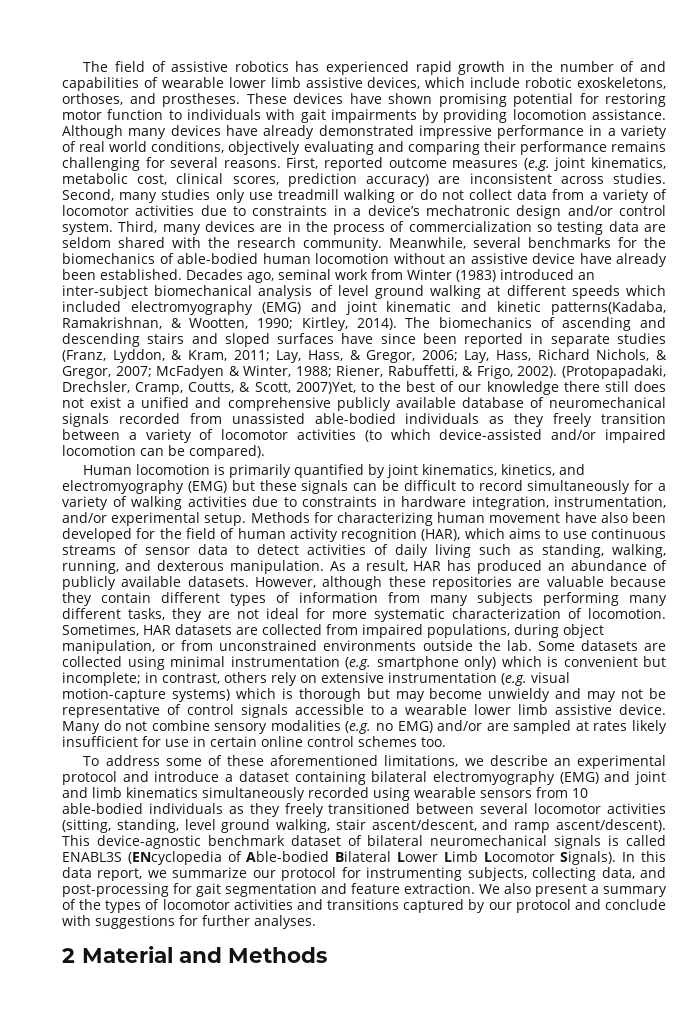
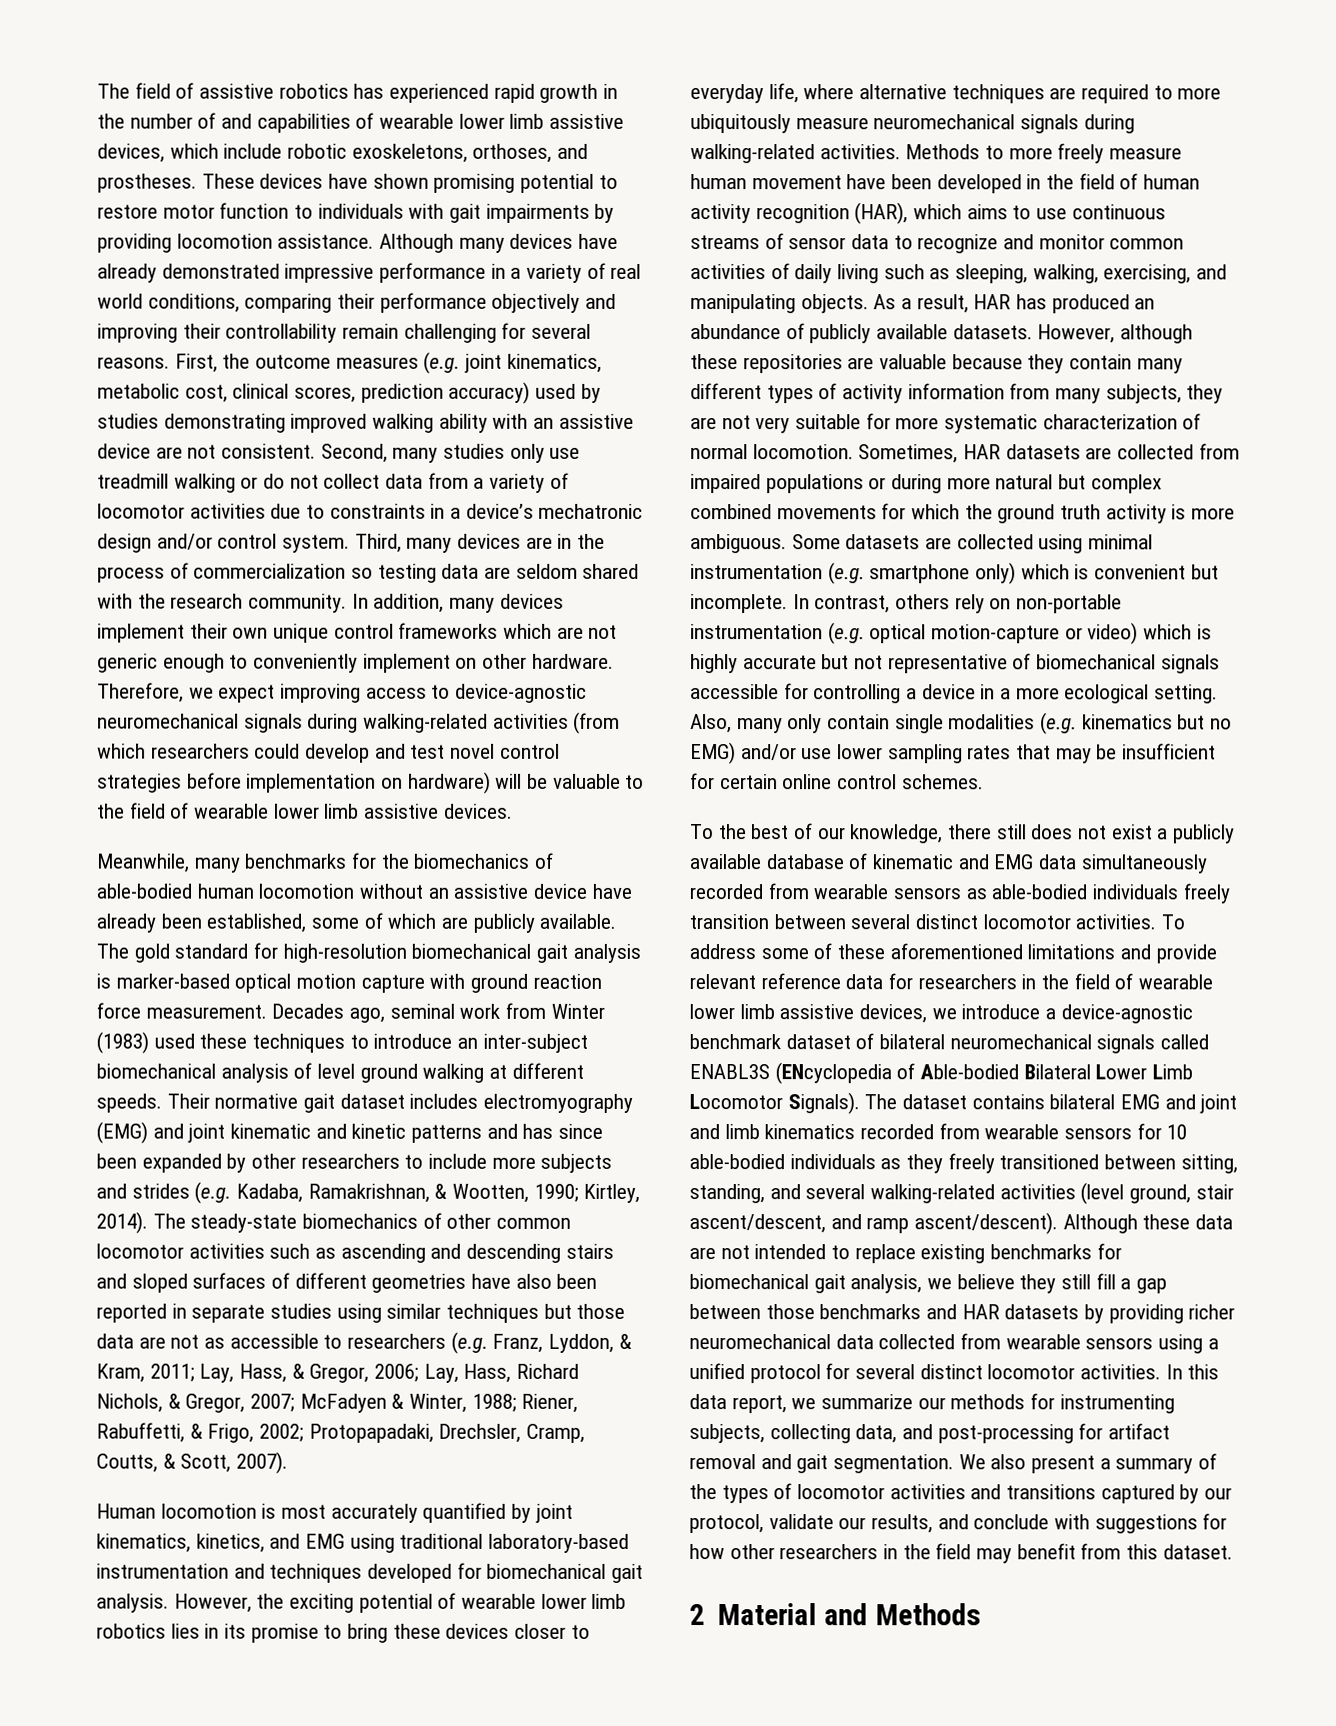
[579,93,666,107] for restoring -> [598,174,618,189] [97,204,158,219] to restore
[228,141,667,155] objectively evaluating and comparing their performance remains -> [244,292,617,313] [97,323,400,343] comparing their performance objectively and improving their controllability remain
[324,157,383,171] reported -> [222,353,251,369] the
[438,173,666,184] are inconsistent across studies. -> [535,383,601,403] [97,413,634,433] [97,443,317,459] used by studies demonstrating improved walking ability with an assistive device are not consistent.
[389,237,521,249] Meanwhile, several -> [351,593,564,613] [97,622,618,643] [97,653,614,673] [97,682,588,703] [97,711,621,734] [97,743,560,763] [97,771,645,794] [97,802,513,819] [96,853,241,873] In addition, many devices implement their own unique control frameworks which are not generic enough to conveniently implement on other hardware. Therefore, we expect improving access to device-agnostic neuromechanical signals during walking-related activities (from which researchers could develop and test novel control strategies before implementation on hardware) will be valuable to the field of wearable lower limb assistive devices. // Meanwhile, many
[100,269,182,280] established. -> [206,912,617,933] [96,942,641,963] [96,973,602,993] [96,1002,267,1019] established, some of which are publicly available. The gold standard for high-resolution biomechanical gait analysis is marker-based optical motion capture with ground reaction force measurement.
[500,269,574,280] introduced -> [153,1033,453,1053] used these techniques to introduce
[571,285,666,299] [62,301,121,312] speeds which included -> [96,1093,479,1113] speeds. Their normative gait dataset includes
[551,301,666,315] patterns(Kadaba, -> [411,1123,604,1143] [96,1153,613,1173] [96,1181,304,1204] patterns and has since been expanded by other researchers to include more subjects and strides (e.g. Kadaba,
[438,317,555,328] biomechanics of -> [190,1212,572,1233] [96,1243,337,1259] steady-state biomechanics of other common locomotor activities such as
[341,333,416,344] have since -> [271,1272,552,1293] of different geometries have also
[62,350,106,362] (Franz, -> [336,1303,626,1323] [96,1331,544,1354] using similar techniques but those data are not as accessible to researchers (e.g. Franz,
[517,365,666,379] 2002). (Protopapadaki, -> [259,1423,434,1443] 2002; Protopapadaki,
[295,381,666,395] [62,397,667,411] [62,413,667,427] [62,429,666,443] [62,445,265,459] 2007)Yet, to the best of our knowledge there still does not exist a unified and comprehensive publicly available database of neuromechanical signals recorded from unassisted able-bodied individuals as they freely transition between a variety of locomotor activities (to which device-assisted and/or impaired locomotion can be compared). -> [236,1451,289,1474] 2007).
[229,464,292,478] primarily -> [281,1503,418,1523] most accurately
[62,480,666,494] [62,496,666,510] [62,512,433,526] electromyography (EMG) but these signals can be difficult to record simultaneously for a variety of walking activities due to constraints in hardware integration, instrumentation, and/or experimental setup. Methods for characterizing -> [305,1533,630,1553] [96,1562,644,1583] [96,1592,627,1613] [96,1623,590,1643] [690,83,1222,104] [690,114,1135,134] [690,143,1183,164] EMG using traditional laboratory-based instrumentation and techniques developed for biomechanical gait analysis. However, the exciting potential of wearable lower limb robotics lies in its promise to bring these devices closer to everyday life, where alternative techniques are required to more ubiquitously measure neuromechanical signals during walking-related activities. Methods to more freely measure
[600,512,628,523] also -> (887, 182) none
[136,528,156,539] for -> [1026,174,1042,190] in
[257,544,299,555] detect -> [917,234,1185,254] recognize and monitor common
[542,544,666,558] [62,560,324,574] standing, walking, running, and dexterous manipulation. -> [955,264,1228,284] [690,294,869,314] sleeping, walking, exercising, and manipulating objects.
(151, 597) none -> [1136,358,1183,374] many
(290, 597) none -> [842,384,904,404] activity
[477,592,667,606] [62,608,165,620] subjects performing many different tasks, -> [1105,384,1182,404] subjects,
[266,608,299,619] ideal -> [755,414,862,434] very suitable
(582, 613) none -> [690,444,748,460] normal
[427,624,604,638] [62,640,532,654] populations, during object manipulation, or from unconstrained environments outside the lab. -> [765,474,1162,494] [690,503,1236,524] [690,534,787,554] populations or during more natural but complex combined movements for which the ground truth activity is more ambiguous.
[62,672,158,686] incomplete; in -> [690,594,810,614] incomplete. In
[321,672,570,686] [62,688,666,702] extensive instrumentation (e.g. visual motion-capture systems) which is thorough but may become unwieldy and may not be -> [1016,594,1123,614] [690,622,1212,645] [690,654,884,674] non-portable instrumentation (e.g. optical motion-capture or video) which is highly accurate but not
[186,704,234,715] control -> [1036,654,1157,670] biomechanical
[370,704,667,715] [62,720,667,734] [62,736,206,747] to a wearable lower limb assistive device. Many do not combine sensory modalities (e.g. no EMG) and/or are sampled at rates likely insufficient for use in -> [783,683,1219,704] [690,712,1233,735] [690,742,1217,765] [690,773,715,790] for controlling a device in a more ecological setting. Also, many only contain single modalities (e.g. kinematics but no EMG) and/or use lower sampling rates that may be insufficient for
[358,736,446,747] [83,756,100,766] schemes too. // To -> [901,774,984,790] [690,823,1236,844] [689,853,1208,874] [689,883,1230,904] [689,914,1186,930] schemes. // To the best of our knowledge, there still does not exist a publicly available database of kinematic and EMG data simultaneously recorded from wearable sensors as able-bodied individuals freely transition between several distinct locomotor activities. To
[384,755,666,769] [62,771,666,785] [62,787,588,801] [62,803,667,817] [62,819,666,833] [62,835,90,846] limitations, we describe an experimental protocol and introduce a dataset containing bilateral electromyography (EMG) and joint and limb kinematics simultaneously recorded using wearable sensors from 10 able-bodied individuals as they freely transitioned between several locomotor activities (sitting, standing, level ground walking, stair ascent/descent, and ramp ascent/descent). This -> [1027,944,1217,964] [689,973,1214,990] [689,1004,1057,1024] limitations and provide relevant reference data for researchers in the field of wearable lower limb assistive devices, we introduce a
[608,835,620,846] is -> (1156, 1044) none
(617, 858) none -> [864,1094,1238,1114] [689,1123,1188,1140] [689,1153,1238,1174] [689,1182,1234,1205] [689,1212,1234,1235] [689,1243,1122,1264] [689,1273,1168,1294] [689,1304,1236,1324] [689,1333,1219,1354] [689,1363,1162,1384] The dataset contains bilateral EMG and joint and limb kinematics recorded from wearable sensors for 10 able-bodied individuals as they freely transitioned between sitting, standing, and several walking-related activities (level ground, stair ascent/descent, and ramp ascent/descent). Although these data are not intended to replace existing benchmarks for biomechanical gait analysis, we believe they still fill a gap between those benchmarks and HAR datasets by providing richer neuromechanical data collected from wearable sensors using a unified protocol for several distinct locomotor activities.
[281,867,337,881] protocol -> [950,1394,1026,1410] methods
[196,883,475,897] gait segmentation and feature extraction. -> [1108,1423,1171,1440] [689,1454,955,1474] artifact removal and gait segmentation.
[515,899,571,913] protocol -> [689,1514,934,1534] protocol, validate our results,
[202,915,316,929] further analyses. -> [689,1543,1233,1564] how other researchers in the field may benefit from this dataset.

